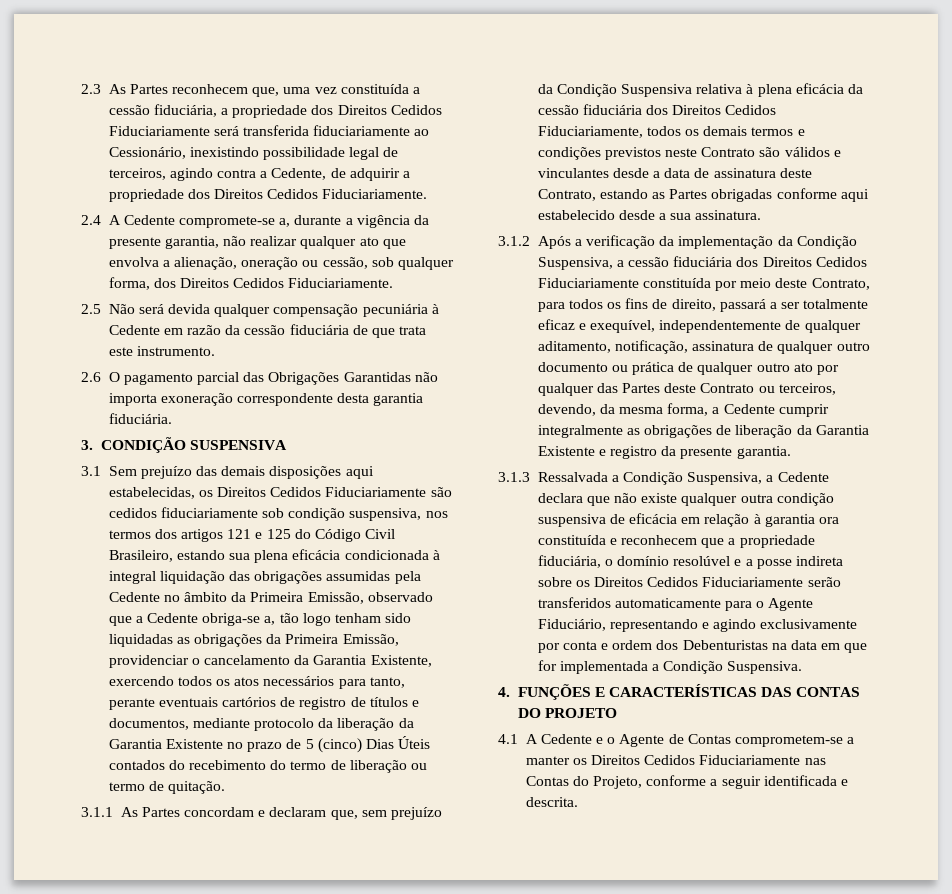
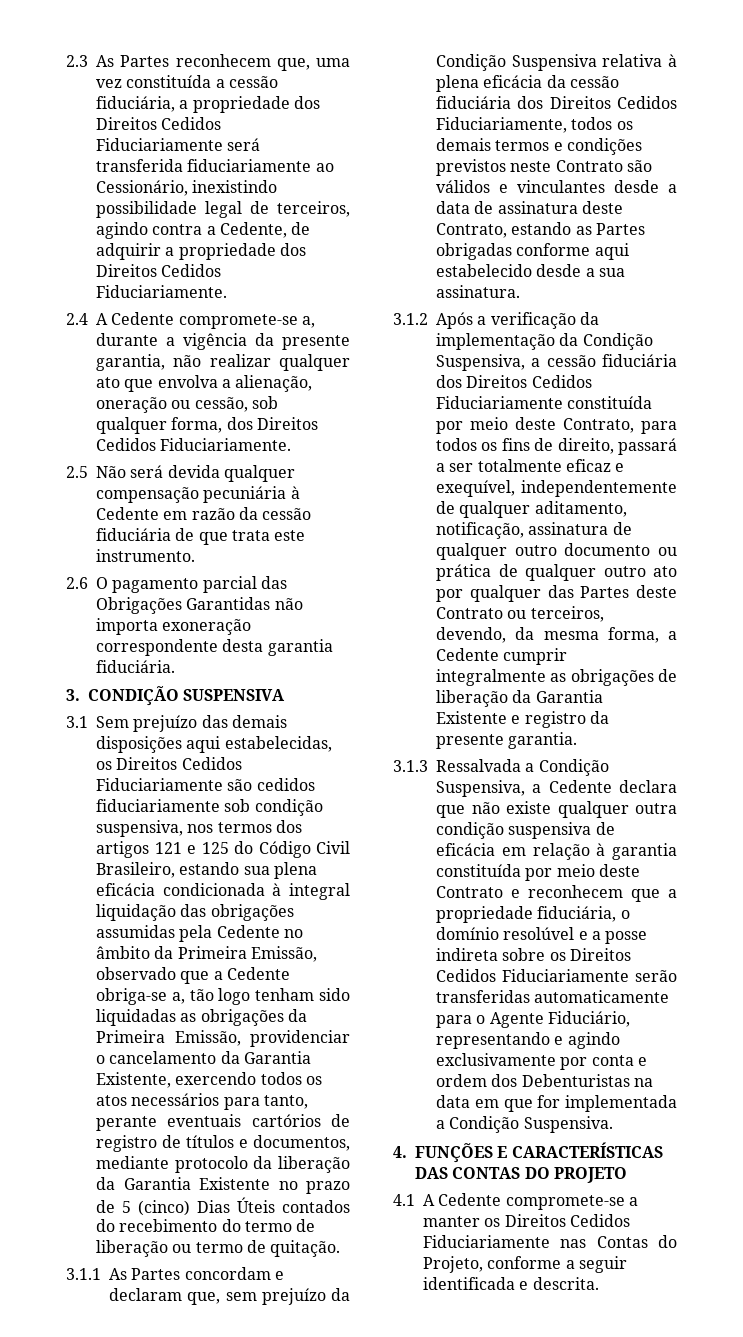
[819,517,840,524] [537,535,606,545] ora constituída -> [436,864,640,881] [436,886,503,898] constituída por meio deste Contrato
[537,597,611,608] transferidos -> [436,990,530,1003] transferidas
[596,734,844,747] e o Agente de Contas comprometem-se -> [505,1195,625,1210] compromete-se

